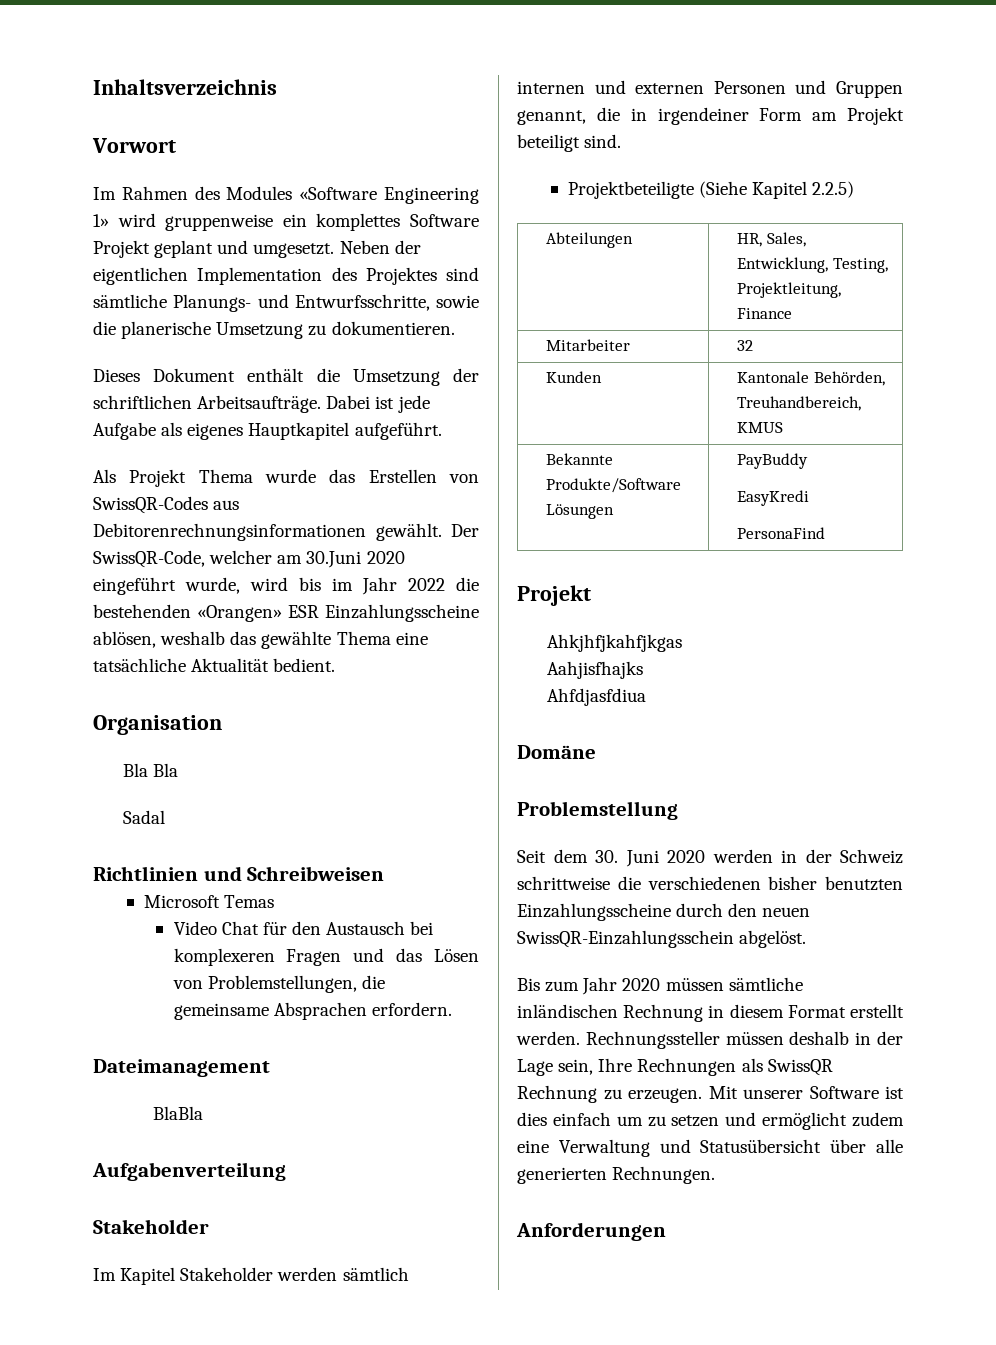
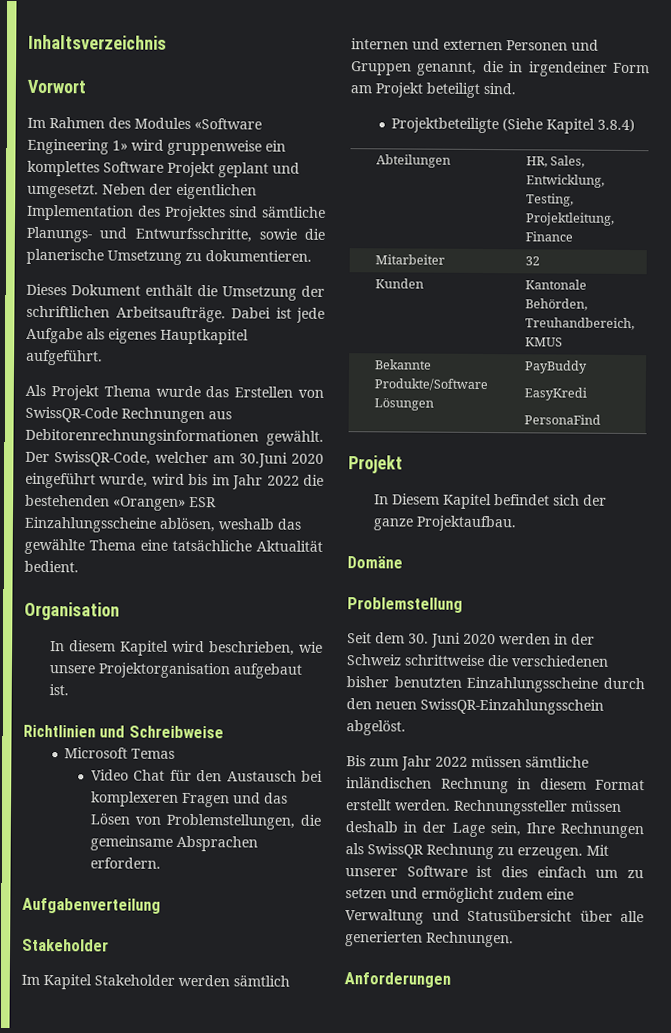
[93,496,208,514] SwissQR-Codes -> [25,406,205,424] SwissQR-Code Rechnungen
[122,763,178,777] [122,810,165,824] Bla Bla // Sadal -> [50,640,323,656] [49,662,303,679] [49,684,70,696] In diesem Kapitel wird beschrieben, wie unsere Projektorganisation aufgebaut ist.
[247,866,385,881] Schreibweisen -> [128,725,224,739] Schreibweise
[93,1059,270,1077] [152,1106,203,1120] // Dateimanagement // BlaBla -> (161, 863) none
[812,181,855,198] 2.2.5) -> [597,118,636,133] 3.8.4)
[546,634,682,652] [546,661,643,679] [546,688,646,706] Ahkjhfjkahfjkgas // Aahjisfhajks // Ahfdjasfdiua -> [374,493,608,510] [373,515,518,532] In Diesem Kapitel befindet sich der ganze Projektaufbau.
[622,978,661,991] 2020 -> [435,756,468,767] 2022

